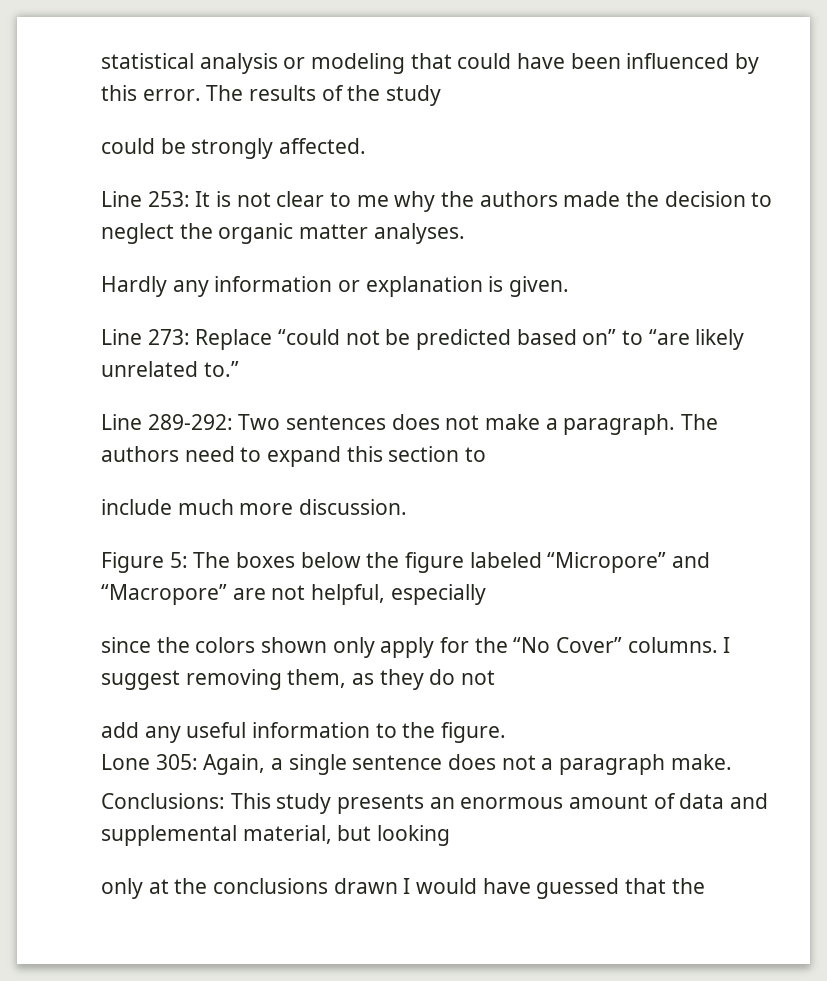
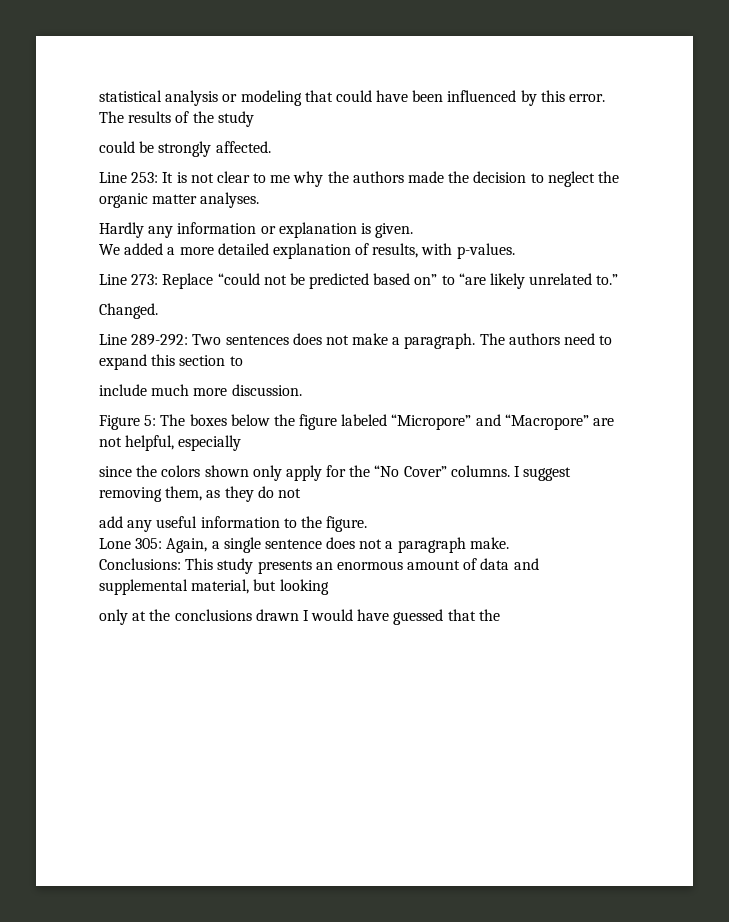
(570, 286) none -> [99,243,515,259] // We added a more detailed explanation of results, with p-values.
(239, 369) none -> [99,303,158,319] // Changed.

